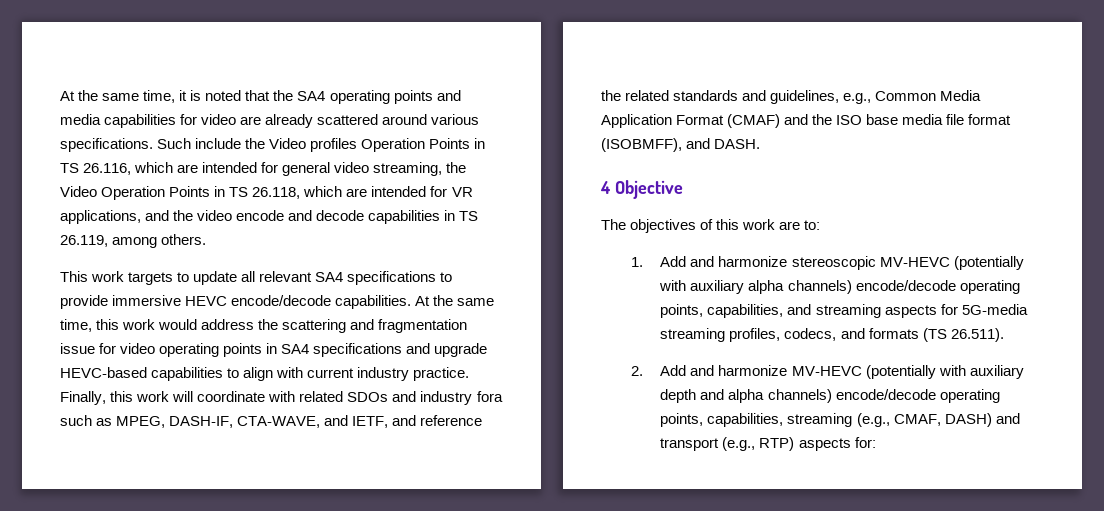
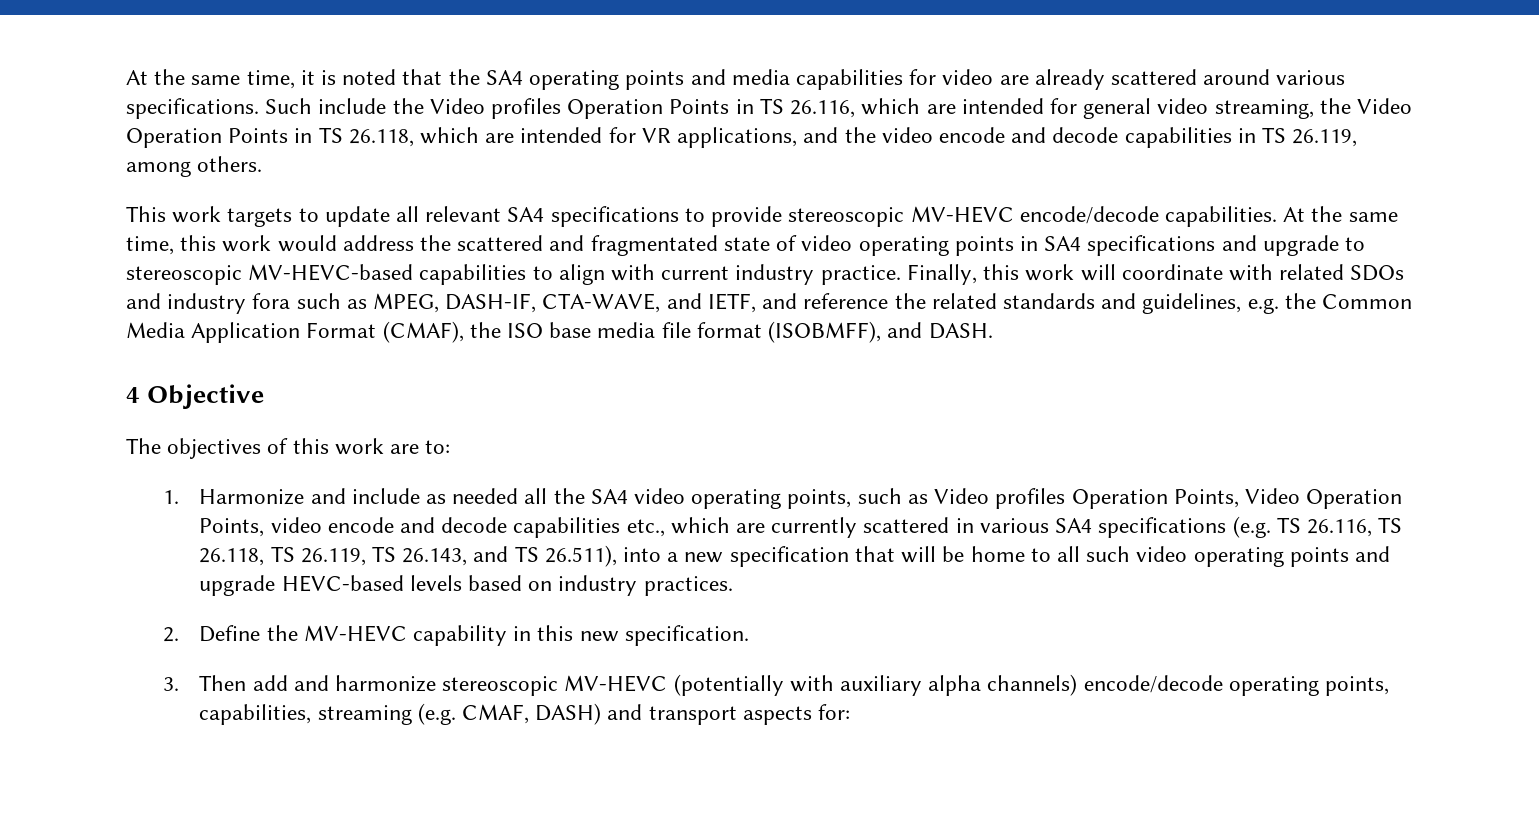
[112,295,228,306] immersive HEVC -> [788,206,1014,227] stereoscopic MV-HEVC
[282,319,468,333] [60,343,117,354] scattering and fragmentation issue for -> [457,235,798,256] scattered and fragmentated state of
[60,367,147,378] HEVC-based -> [1344,237,1365,251] [126,264,414,285] to stereoscopic MV-HEVC-based
[843,93,872,104] e.g., -> [1247,293,1316,314] e.g. the
[727,114,809,128] (CMAF) and -> [382,321,464,343] (CMAF),
[660,256,687,267] Add -> [199,488,1403,509] [199,516,1403,538] [199,545,1391,567] [199,575,733,596] [162,625,749,646] [162,675,288,691] Harmonize and include as needed all the SA4 video operating points, such as Video profiles Operation Points, Video Operation Points, video encode and decode capabilities etc., which are currently scattered in various SA4 specifications (e.g. TS 26.116, TS 26.118, TS 26.119, TS 26.143, and TS 26.511), into a new specification that will be home to all such video operating points and upgrade HEVC-based levels based on industry practices. // 2. Define the MV-HEVC capability in this new specification. // 3. Then add
[787,304,1028,318] [660,328,1004,342] [630,365,1024,379] [660,389,1000,403] [660,413,890,427] and streaming aspects for 5G-media streaming profiles, codecs, and formats (TS 26.511). // 2. Add and harmonize MV-HEVC (potentially with auxiliary depth and alpha channels) encode/decode operating points, capabilities, streaming (e.g., -> [317,703,456,725] streaming (e.g.
[722,437,795,451] (e.g., RTP) -> (737, 715) none

